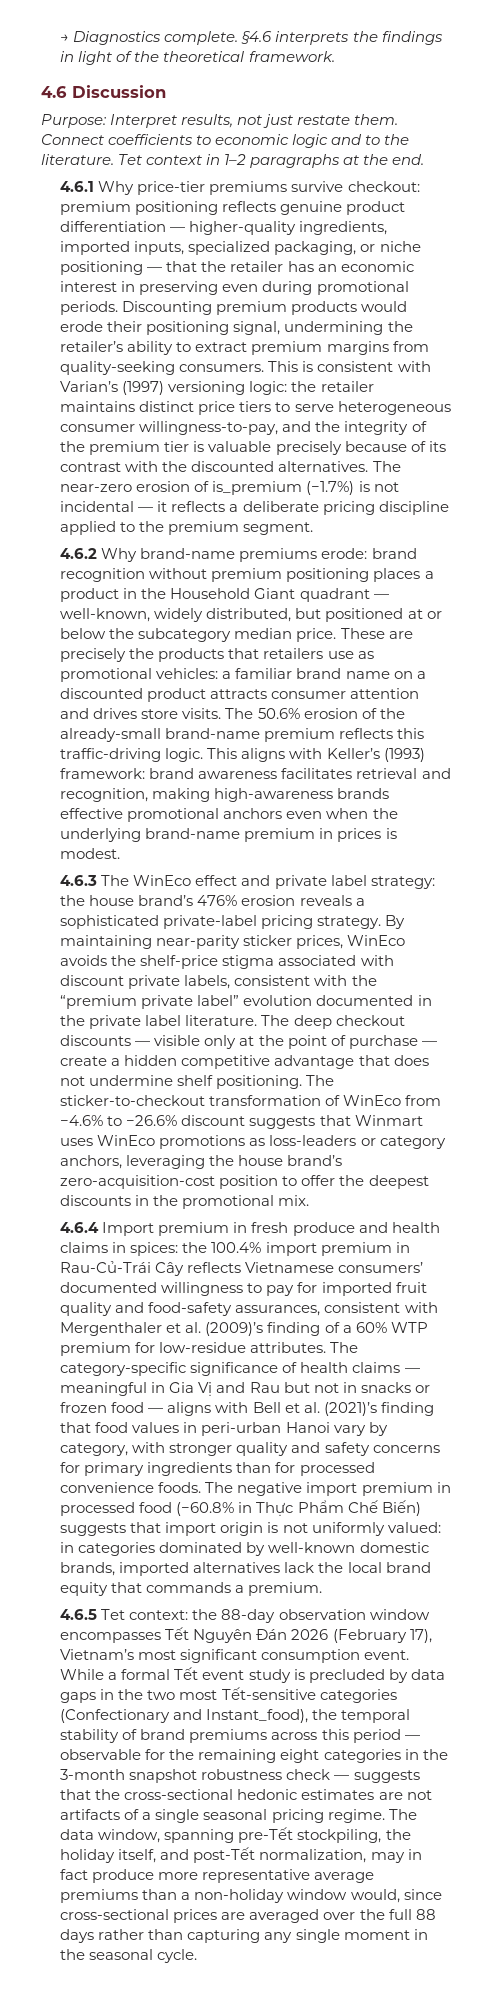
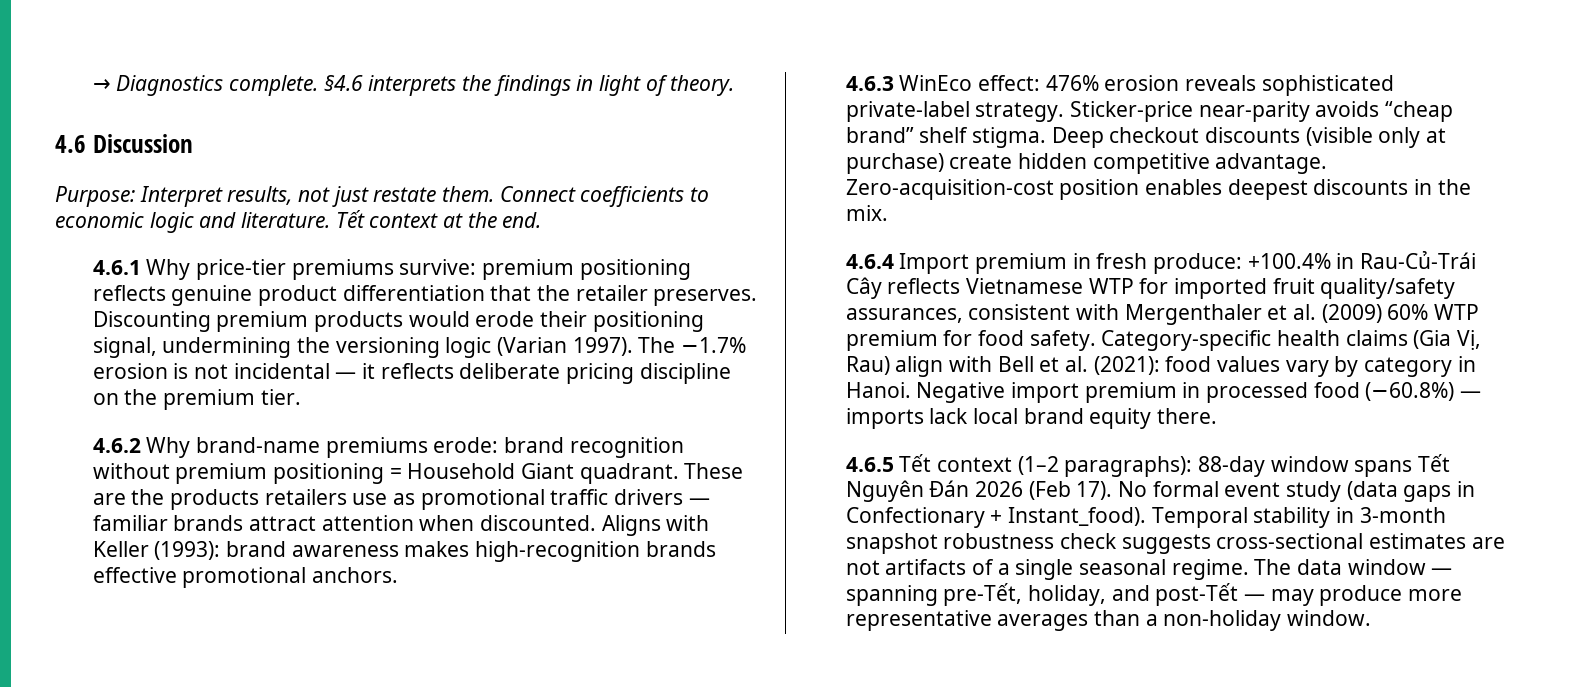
[134,51,335,62] the theoretical framework. -> [670,75,735,96] theory.
[365,134,410,145] [41,154,341,168] to the literature. Tet context in 1–2 paragraphs -> [241,210,439,228] literature. Tết context
[291,181,420,192] survive checkout: -> [399,259,477,275] survive:
[170,221,388,235] [60,241,421,255] [60,261,414,275] [60,281,409,295] [60,301,119,315] — higher-quality ingredients, imported inputs, specialized packaging, or niche positioning — that the retailer has an economic interest in preserving even during promotional periods. -> [490,285,758,306] that the retailer preserves.
[60,341,429,355] [60,361,431,375] [60,381,374,395] [60,401,451,415] [60,421,427,435] [60,441,446,455] [60,461,401,472] [60,481,355,495] retailer’s ability to extract premium margins from quality-seeking consumers. This is consistent with Varian’s (1997) versioning logic: the retailer maintains distinct price tiers to serve heterogeneous consumer willingness-to-pay, and the integrity of the premium tier is valuable precisely because of its contrast with the discounted alternatives. The near-zero erosion of is_premium (−1.7%) -> [335,337,747,358] [92,363,168,379] versioning logic (Varian 1997). The −1.7% erosion
[229,504,239,512] a -> (454, 371) none
[60,521,314,535] applied to the premium segment. -> [92,389,301,410] on the premium tier.
[373,568,434,582] [60,588,389,602] [60,608,442,622] [60,628,337,642] places a product in the Household Giant quadrant — well-known, widely distributed, but positioned at or below the subcategory median price. -> [389,463,679,484] = Household Giant quadrant.
[60,648,127,662] precisely -> (126, 499) none
[228,648,260,659] that -> (260, 499) none
[156,668,426,679] [60,688,420,702] [60,708,405,719] [60,728,425,742] [60,748,425,762] [60,768,451,779] [60,788,390,802] [60,808,398,822] [60,828,397,842] [60,848,121,859] [60,875,435,889] [60,895,194,906] vehicles: a familiar brand name on a discounted product attracts consumer attention and drives store visits. The 50.6% erosion of the already-small brand-name premium reflects this traffic-driving logic. This aligns with Keller’s (1993) framework: brand awareness facilitates retrieval and recognition, making high-awareness brands effective promotional anchors even when the underlying brand-name premium in prices is modest. // 4.6.3 The WinEco effect and private label strategy: the house brand’s -> [550,489,710,505] [92,515,710,536] [92,541,716,562] [92,567,399,588] [845,75,1041,91] traffic drivers — familiar brands attract attention when discounted. Aligns with Keller (1993): brand awareness makes high-recognition brands effective promotional anchors. // 4.6.3 WinEco effect:
[355,898,365,906] a -> (1257, 83) none
[261,915,406,929] [60,935,406,949] [60,955,394,969] [60,975,377,989] [60,995,432,1009] [60,1015,405,1029] [60,1035,437,1049] [60,1055,429,1069] [60,1075,335,1089] [60,1095,442,1106] [60,1115,423,1129] [60,1135,446,1149] [60,1155,343,1169] [60,1175,365,1189] pricing strategy. By maintaining near-parity sticker prices, WinEco avoids the shelf-price stigma associated with discount private labels, consistent with the “premium private label” evolution documented in the private label literature. The deep checkout discounts — visible only at the point of purchase — create a hidden competitive advantage that does not undermine shelf positioning. The sticker-to-checkout transformation of WinEco from −4.6% to −26.6% discount suggests that Winmart uses WinEco promotions as loss-leaders or category anchors, leveraging the house brand’s zero-acquisition-cost position to offer the -> [975,101,1454,122] [845,127,1447,148] [845,153,1328,174] [845,179,1223,200] strategy. Sticker-price near-parity avoids “cheap brand” shelf stigma. Deep checkout discounts (visible only at purchase) create hidden competitive advantage. Zero-acquisition-cost position enables
[182,1195,275,1209] promotional -> (1471, 187) none
[292,1222,440,1236] [60,1242,392,1256] produce and health claims in spices: the 100.4% import premium -> [1153,253,1331,274] produce: +100.4%
[338,1262,424,1273] [60,1282,427,1296] [60,1302,233,1316] consumers’ documented willingness to pay for imported fruit quality and food-safety -> [1088,278,1456,299] WTP for imported fruit quality/safety
[205,1322,428,1336] [60,1342,359,1356] [60,1362,420,1376] [60,1382,430,1396] [60,1402,434,1416] [60,1422,388,1436] [60,1442,440,1456] [60,1462,375,1476] [60,1482,303,1496] (2009)’s finding of a 60% WTP premium for low-residue attributes. The category-specific significance of health claims — meaningful in Gia Vị and Rau but not in snacks or frozen food — aligns with Bell et al. (2021)’s finding that food values in peri-urban Hanoi vary by category, with stronger quality and safety concerns for primary ingredients than for processed convenience foods. The negative -> [1321,304,1480,323] [845,330,1482,351] [845,356,1476,377] [845,382,1006,403] (2009) 60% WTP premium for food safety. Category-specific health claims (Gia Vị, Rau) align with Bell et al. (2021): food values vary by category in Hanoi. Negative
[176,1500,421,1516] [60,1522,441,1536] [60,1542,429,1556] [60,1562,431,1576] [60,1582,323,1596] [60,1609,430,1623] [60,1627,432,1643] [60,1649,410,1663] [60,1667,445,1683] [60,1687,397,1703] [60,1709,411,1723] [60,1729,420,1743] [60,1749,448,1763] [60,1769,420,1783] [60,1789,298,1800] (−60.8% in Thực Phẩm Chế Biến) suggests that import origin is not uniformly valued: in categories dominated by well-known domestic brands, imported alternatives lack the local brand equity that commands a premium. // 4.6.5 Tet context: the 88-day observation window encompasses Tết Nguyên Đán 2026 (February 17), Vietnam’s most significant consumption event. While a formal Tết event study is precluded by data gaps in the two most Tết-sensitive categories (Confectionary and Instant_food), the temporal stability of brand premiums across this period — observable for the remaining eight categories in the 3-month snapshot robustness check — suggests that the cross-sectional hedonic -> [1365,382,1482,401] [845,408,1218,429] [845,454,1451,477] [845,480,1476,502] [845,507,1446,528] [845,533,1364,554] (−60.8%) — imports lack local brand equity there. // 4.6.5 Tết context (1–2 paragraphs): 88-day window spans Tết Nguyên Đán 2026 (Feb 17). No formal event study (data gaps in Confectionary + Instant_food). Temporal stability in 3-month snapshot robustness check suggests cross-sectional
[271,1809,324,1823] pricing -> (1167, 567) none
[98,1827,411,1843] [60,1847,422,1863] [60,1869,89,1880] window, spanning pre-Tết stockpiling, the holiday itself, and post-Tết normalization, may in fact -> [1347,559,1453,575] [845,583,1314,606] window — spanning pre-Tết, holiday, and post-Tết — may
[314,1872,375,1883] [60,1889,139,1903] average premiums -> [997,614,1089,631] averages
[287,1889,442,1903] [60,1909,436,1923] [60,1929,428,1943] [60,1949,198,1963] window would, since cross-sectional prices are averaged over the full 88 days rather than capturing any single moment in the seasonal cycle. -> [1287,610,1372,626] window.

